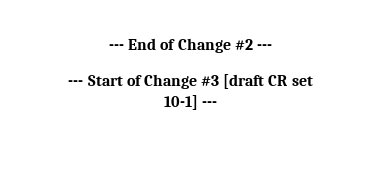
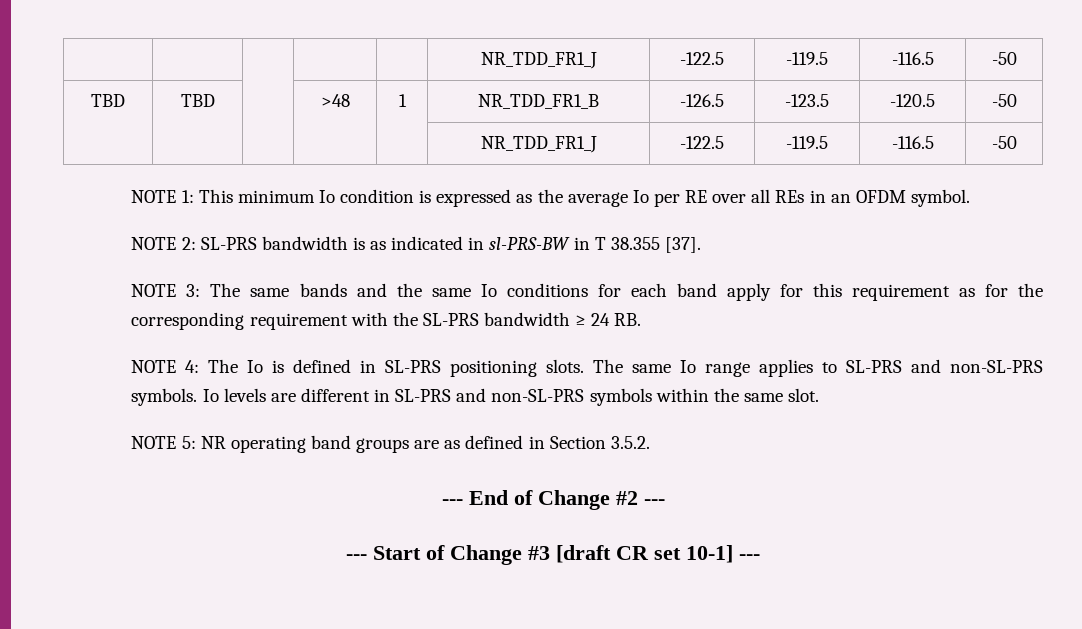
(109, 47) none -> [480,52,597,69] [680,52,724,65] [786,52,828,65] [891,52,934,65] [991,52,1017,65] [91,94,125,107] [180,94,215,107] [320,94,350,107] [398,94,407,107] [478,94,599,109] [680,94,724,107] [785,94,829,107] [890,94,935,107] [991,94,1017,107] [480,136,597,153] [680,136,724,149] [786,136,828,149] [891,136,934,149] [991,136,1017,149] [131,189,970,207] [131,236,701,253] [131,283,1044,301] [131,312,642,330] [131,359,1043,377] [131,388,820,406] [131,435,650,453] | | | | | NR_TDD_FR1_J | -122.5 | -119.5 | -116.5 | -50 // TBD | TBD | | >48 | 1 | NR_TDD_FR1_B | -126.5 | -123.5 | -120.5 | -50 // | | | | | NR_TDD_FR1_J | -122.5 | -119.5 | -116.5 | -50 // NOTE 1: This minimum Io condition is expressed as the average Io per RE over all REs in an OFDM symbol. // NOTE 2: SL-PRS bandwidth is as indicated in sl-PRS-BW in T 38.355 [37]. // NOTE 3: The same bands and the same Io conditions for each band apply for this requirement as for the corresponding requirement with the SL-PRS bandwidth ≥ 24 RB. // NOTE 4: The Io is defined in SL-PRS positioning slots. The same Io range applies to SL-PRS and non-SL-PRS symbols. Io levels are different in SL-PRS and non-SL-PRS symbols within the same slot. // NOTE 5: NR operating band groups are as defined in Section 3.5.2. //

